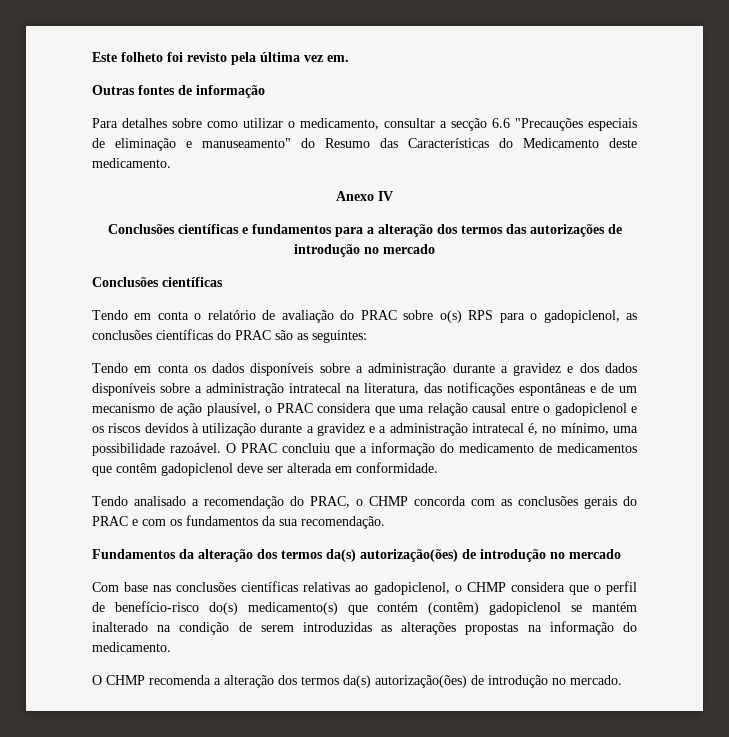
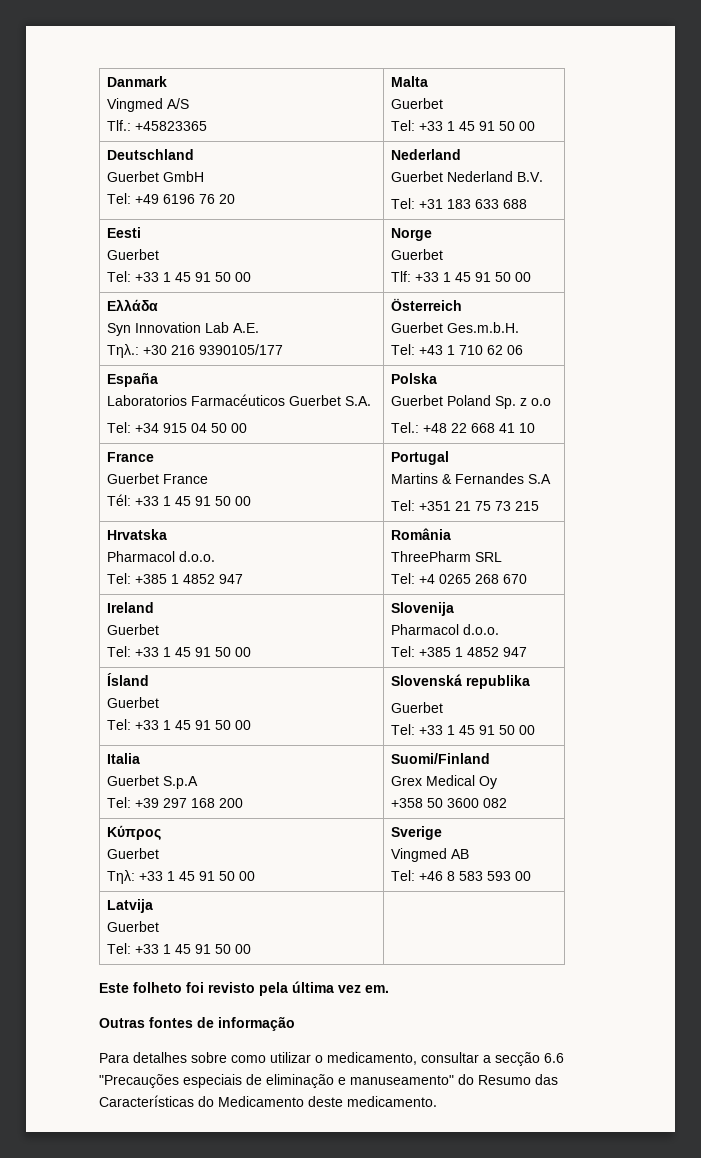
(92, 57) none -> [107,76,168,87] [107,98,190,112] [107,120,208,131] [391,76,429,87] [391,98,444,109] [391,120,536,131] [107,149,195,160] [107,171,205,182] [107,193,236,204] [391,149,462,160] [391,171,544,182] [391,198,528,209] [107,227,142,238] [107,249,160,260] [107,271,252,282] [391,228,433,241] [391,249,444,260] [391,271,532,282] [107,299,159,311] [107,322,260,336] [107,344,284,358] [391,298,463,311] [391,322,520,333] [391,344,524,355] [107,372,159,387] [107,394,372,406] [107,422,248,433] [391,373,438,384] [391,395,552,409] [391,422,536,433] [107,452,155,462] [107,473,209,484] [107,494,252,506] [391,451,450,465] [391,473,552,484] [391,500,540,511] [107,529,168,540] [107,551,216,562] [107,573,244,584] [391,528,452,540] [391,551,503,562] [391,573,528,584] [107,602,155,613] [107,624,160,635] [107,646,252,657] [391,602,455,616] [391,624,500,635] [391,646,528,657] [107,673,150,686] [107,697,160,708] [107,719,252,730] [391,674,531,689] [391,702,444,713] [391,724,536,735] [107,753,141,764] [107,775,199,789] [107,797,244,808] [391,753,491,764] [391,775,498,789] [391,798,508,808] [107,825,162,840] [107,848,160,859] [107,870,256,884] [391,826,443,840] [391,848,470,862] [391,870,532,881] [107,899,154,913] [107,921,160,932] [107,943,252,954] Danmark // Vingmed A/S // Tlf.: +45823365 | Malta // Guerbet // Tel: +33 1 45 91 50 00 // Deutschland // Guerbet GmbH // Tel: +49 6196 76 20 | Nederland // Guerbet Nederland B.V. // Tel: +31 183 633 688 // Eesti // Guerbet // Tel: +33 1 45 91 50 00 | Norge // Guerbet // Tlf: +33 1 45 91 50 00 // Ελλάδα // Syn Innovation Lab A.E. // Τηλ.: +30 216 9390105/177 | Österreich // Guerbet Ges.m.b.H. // Tel: +43 1 710 62 06 // España // Laboratorios Farmacéuticos Guerbet S.A. // Tel: +34 915 04 50 00 | Polska // Guerbet Poland Sp. z o.o // Tel.: +48 22 668 41 10 // France // Guerbet France // Tél: +33 1 45 91 50 00 | Portugal // Martins & Fernandes S.A // Tel: +351 21 75 73 215 // Hrvatska // Pharmacol d.o.o. // Tel: +385 1 4852 947 | România // ThreePharm SRL // Tel: +4 0265 268 670 // Ireland // Guerbet // Tel: +33 1 45 91 50 00 | Slovenija // Pharmacol d.o.o. // Tel: +385 1 4852 947 // Ísland // Guerbet // Tel: +33 1 45 91 50 00 | Slovenská republika // Guerbet // Tel: +33 1 45 91 50 00 // Italia // Guerbet S.p.A // Tel: +39 297 168 200 | Suomi/Finland // Grex Medical Oy // +358 50 3600 082 // Κύπρος // Guerbet // Τηλ: +33 1 45 91 50 00 | Sverige // Vingmed AB // Tel: +46 8 583 593 00 // Latvija // Guerbet // Tel: +33 1 45 91 50 00 | //
[336,191,393,201] [107,224,622,237] [294,244,435,257] [92,277,223,287] [92,310,637,323] [92,329,367,343] [92,363,637,376] [92,382,637,396] [92,403,637,416] [92,423,638,436] [92,442,637,456] [92,462,438,476] [92,496,637,509] [92,515,385,529] [92,549,621,562] [92,581,638,595] [92,601,638,615] [92,621,637,635] [92,642,171,652] [92,675,622,688] // Anexo IV // Conclusões científicas e fundamentos para a alteração dos termos das autorizações de introdução no mercado // Conclusões científicas // Tendo em conta o relatório de avaliação do PRAC sobre o(s) RPS para o gadopiclenol, as conclusões científicas do PRAC são as seguintes: // Tendo em conta os dados disponíveis sobre a administração durante a gravidez e dos dados disponíveis sobre a administração intratecal na literatura, das notificações espontâneas e de um mecanismo de ação plausível, o PRAC considera que uma relação causal entre o gadopiclenol e os riscos devidos à utilização durante a gravidez e a administração intratecal é, no mínimo, uma possibilidade razoável. O PRAC concluiu que a informação do medicamento de medicamentos que contêm gadopiclenol deve ser alterada em conformidade. // Tendo analisado a recomendação do PRAC, o CHMP concorda com as conclusões gerais do PRAC e com os fundamentos da sua recomendação. // Fundamentos da alteração dos termos da(s) autorização(ões) de introdução no mercado // Com base nas conclusões científicas relativas ao gadopiclenol, o CHMP considera que o perfil de benefício-risco do(s) medicamento(s) que contém (contêm) gadopiclenol se mantém inalterado na condição de serem introduzidas as alterações propostas na informação do medicamento. // O CHMP recomenda a alteração dos termos da(s) autorização(ões) de introdução no mercado. -> (437, 1101) none

